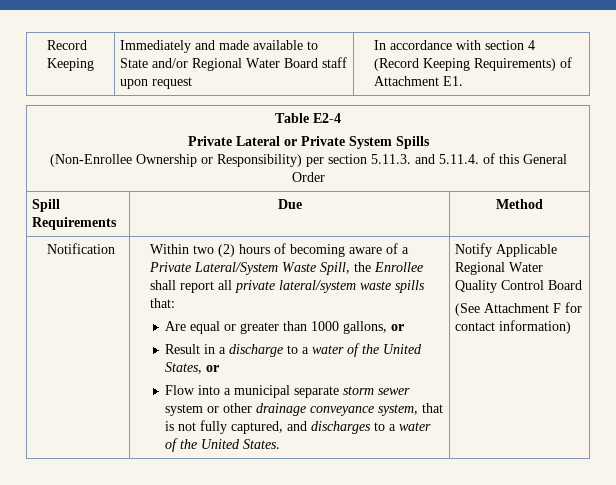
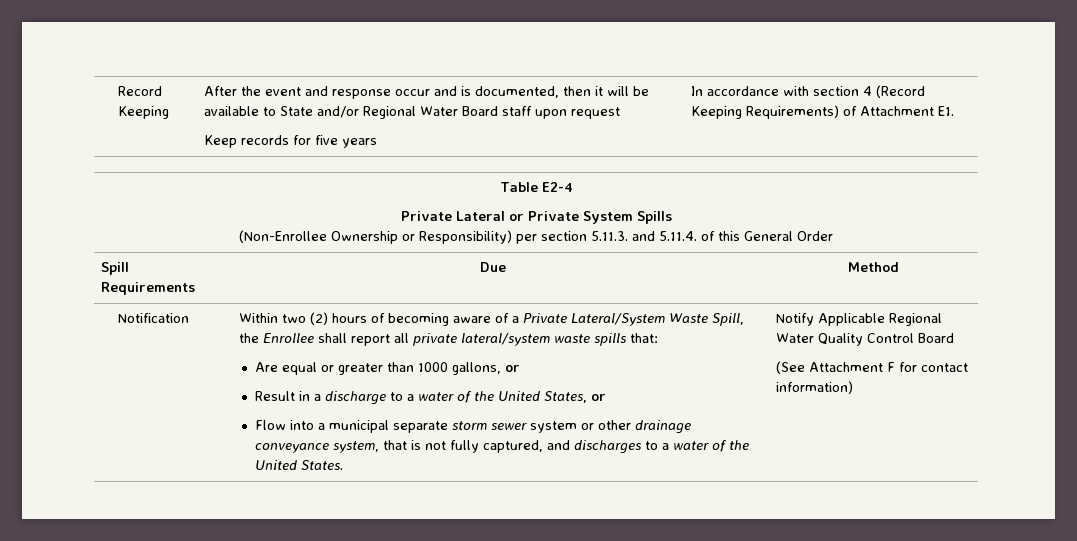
[120,40,250,53] Immediately and made -> [203,86,649,99] After the event and response occur and is documented, then it will be
(193, 83) none -> [203,135,377,148] // Keep records for five years

